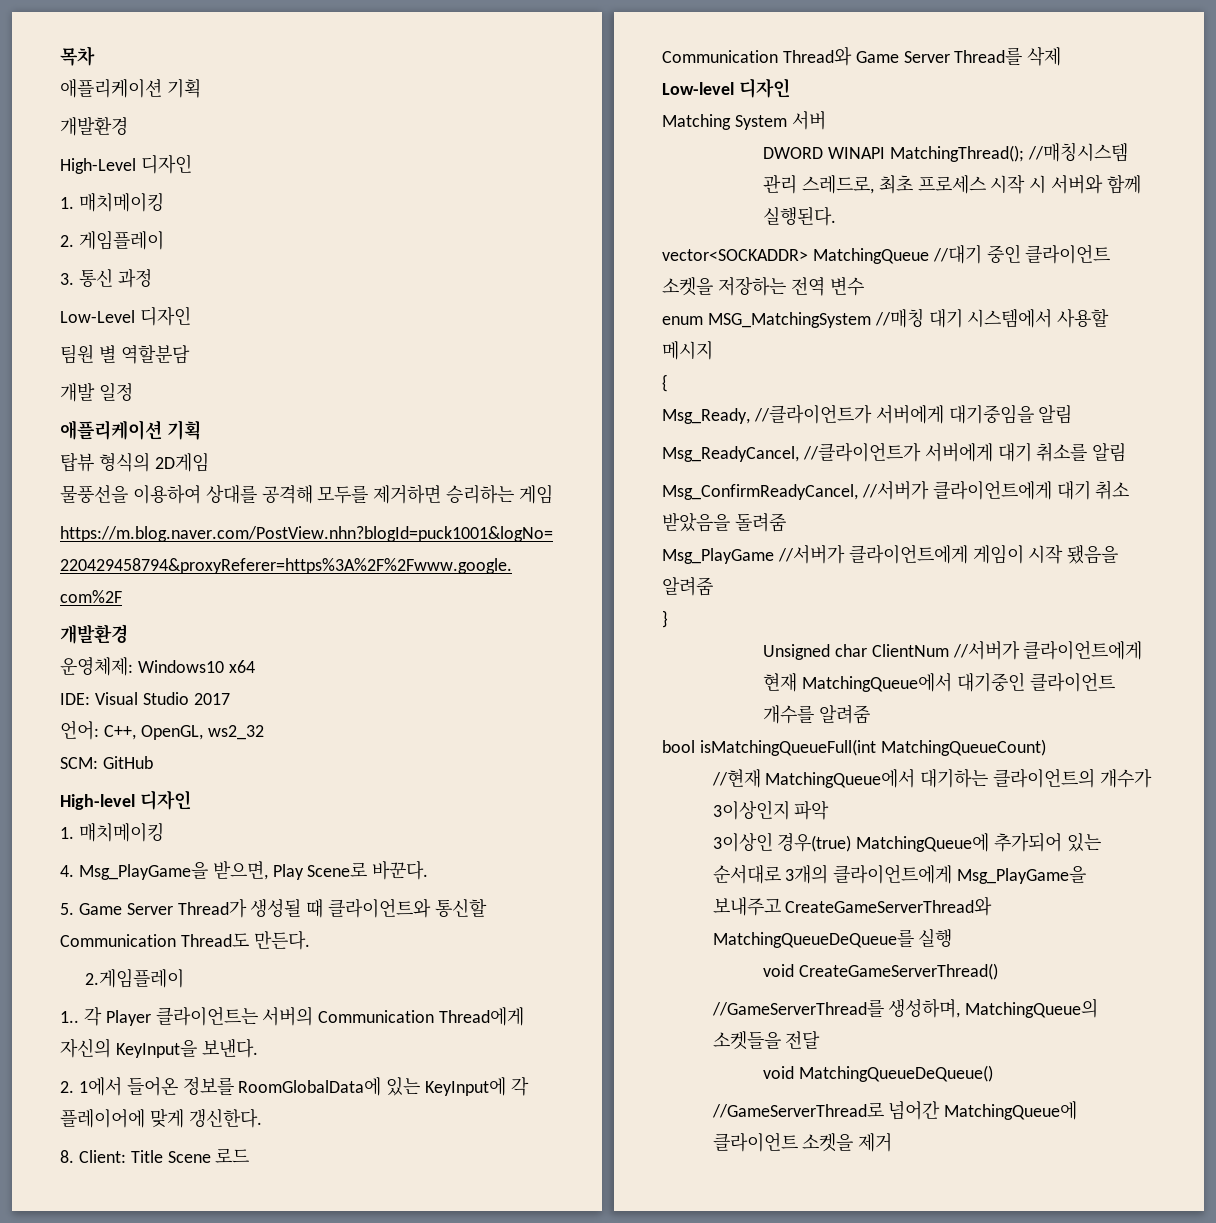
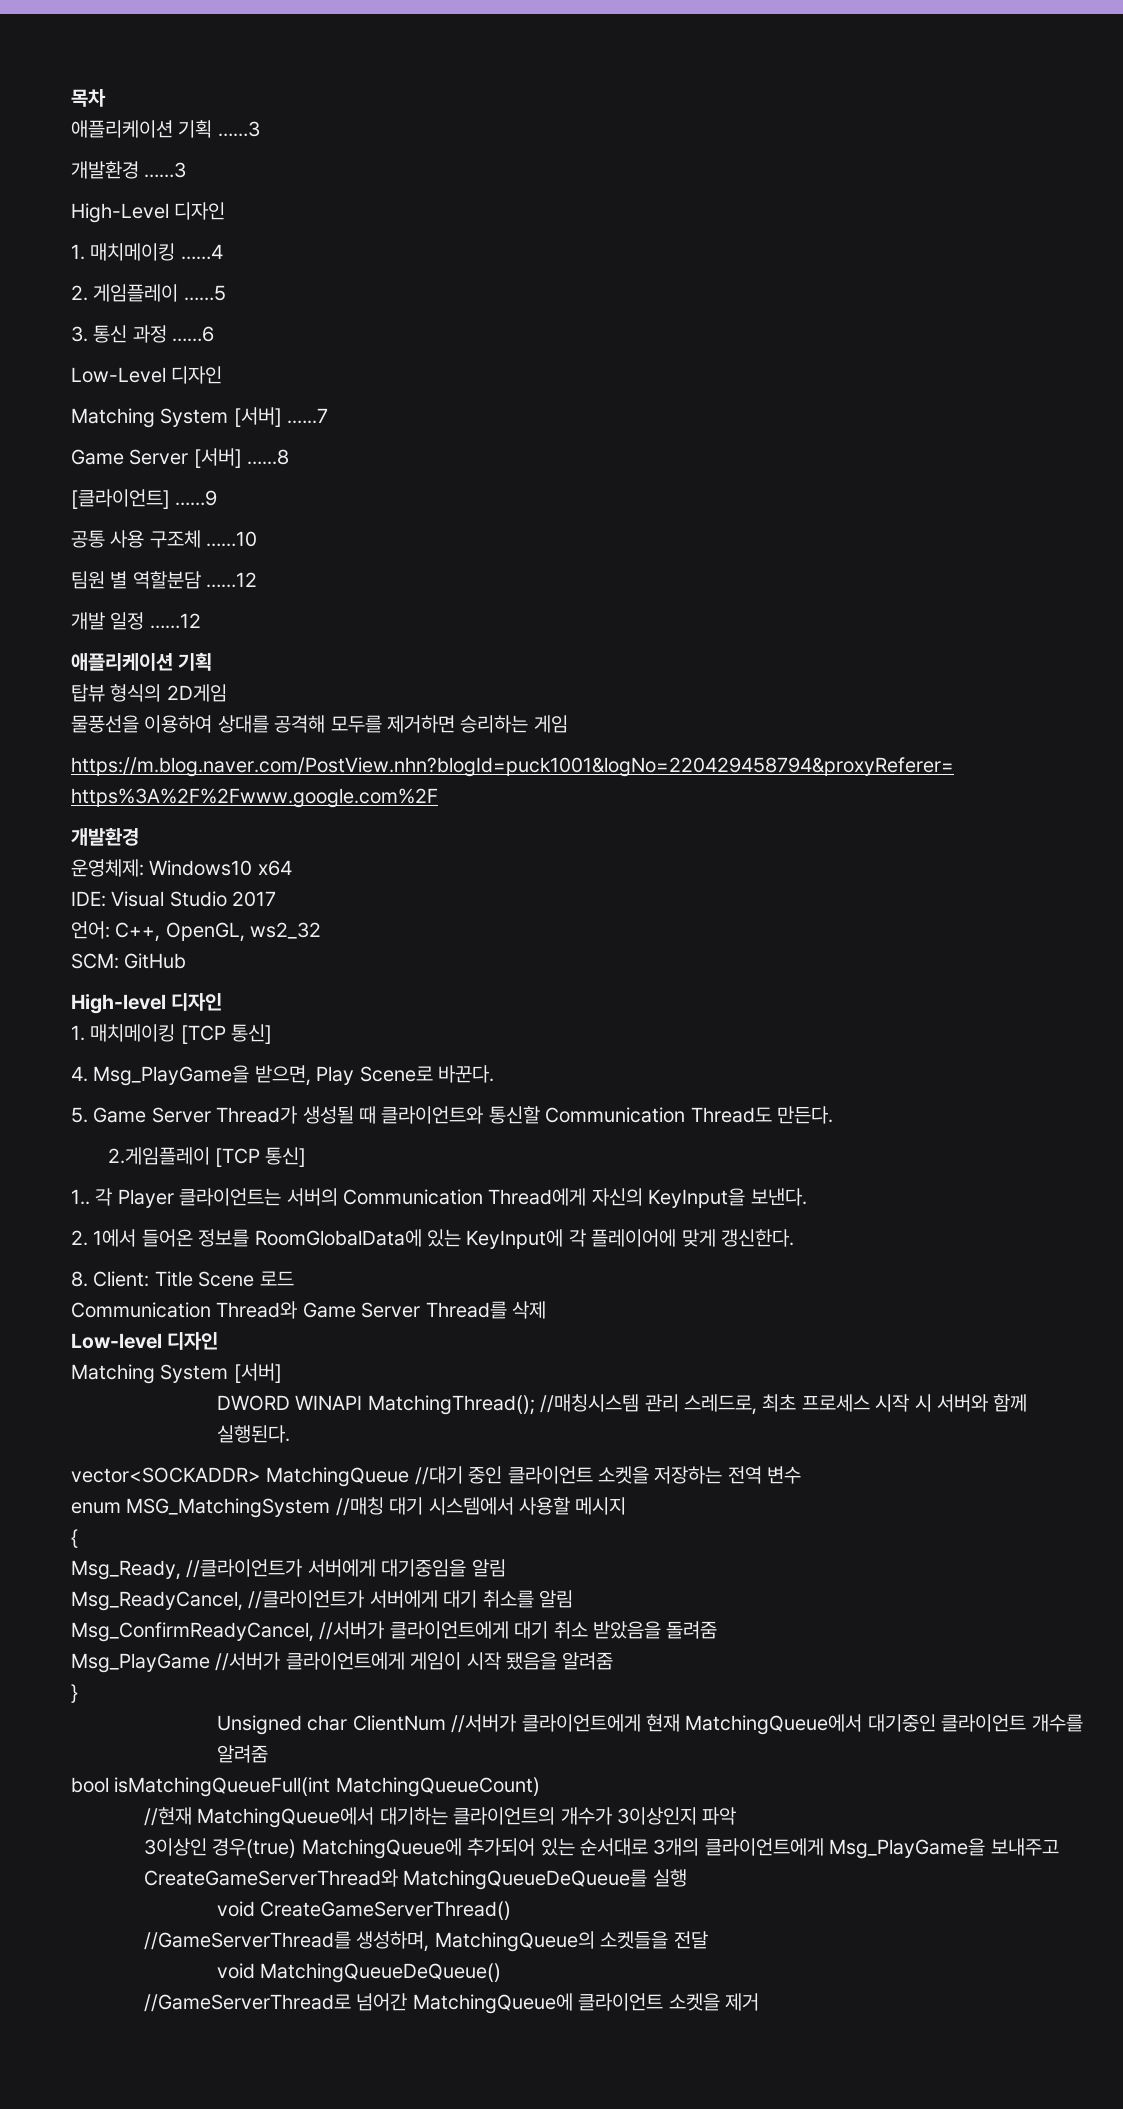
[60,117,128,136] // 개발환경 -> [217,121,260,137] [71,161,187,179] ……3 // 개발환경 ……3
(164, 202) none -> [180,244,223,260] ……4
(164, 240) none -> [183,285,226,301] ……5
(152, 278) none -> [172,326,215,342] ……6
(191, 316) none -> [71,407,329,428] [71,448,290,468] [71,489,218,509] [71,530,258,548] // Matching System [서버] .…..7 // Game Server [서버] …...8 // [클라이언트] ……9 // 공통 사용 구조체 ……10
(190, 354) none -> [206,572,258,588] ……12
(133, 392) none -> [149,613,201,629] ……12
(164, 832) none -> [180,1024,273,1044] [TCP 통신]
(185, 978) none -> [214,1147,307,1167] [TCP 통신]
[791,111,826,130] 서버 -> [233,1363,282,1383] [서버]

